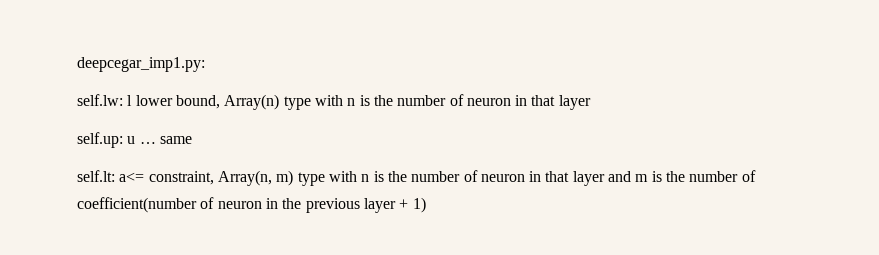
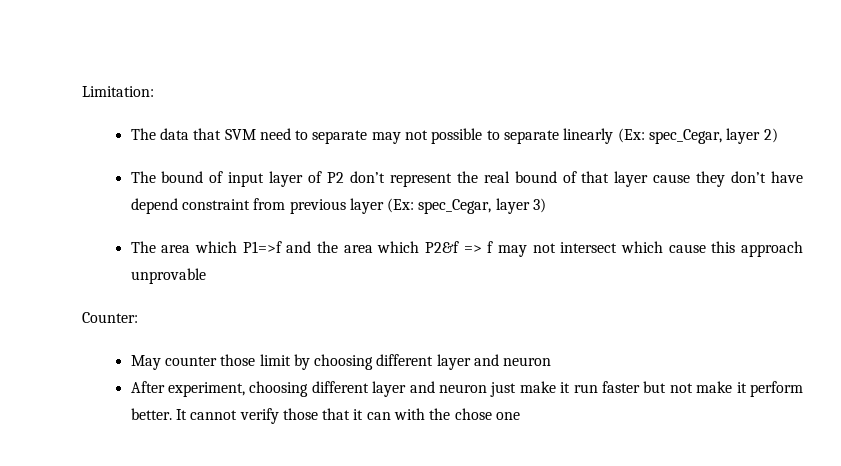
[77,57,205,72] [77,94,591,110] [77,132,192,148] [77,170,756,186] [77,197,426,213] deepcegar_imp1.py: // self.lw: l lower bound, Array(n) type with n is the number of neuron in that layer // self.up: u … same // self.lt: a<= constraint, Array(n, m) type with n is the number of neuron in that layer and m is the number of coefficient(number of neuron in the previous layer + 1) -> [82,86,154,97] [130,128,778,144] [130,171,804,187] [130,198,547,214] [130,241,803,257] [130,268,206,284] [82,312,138,323] [130,354,552,370] [130,381,803,397] [130,408,521,424] Limitation: // The data that SVM need to separate may not possible to separate linearly (Ex: spec_Cegar, layer 2) // The bound of input layer of P2 don’t represent the real bound of that layer cause they don’t have depend constraint from previous layer (Ex: spec_Cegar, layer 3) // The area which P1=>f and the area which P2&f => f may not intersect which cause this approach unprovable // Counter: // May counter those limit by choosing different layer and neuron // After experiment, choosing different layer and neuron just make it run faster but not make it perform better. It cannot verify those that it can with the chose one

